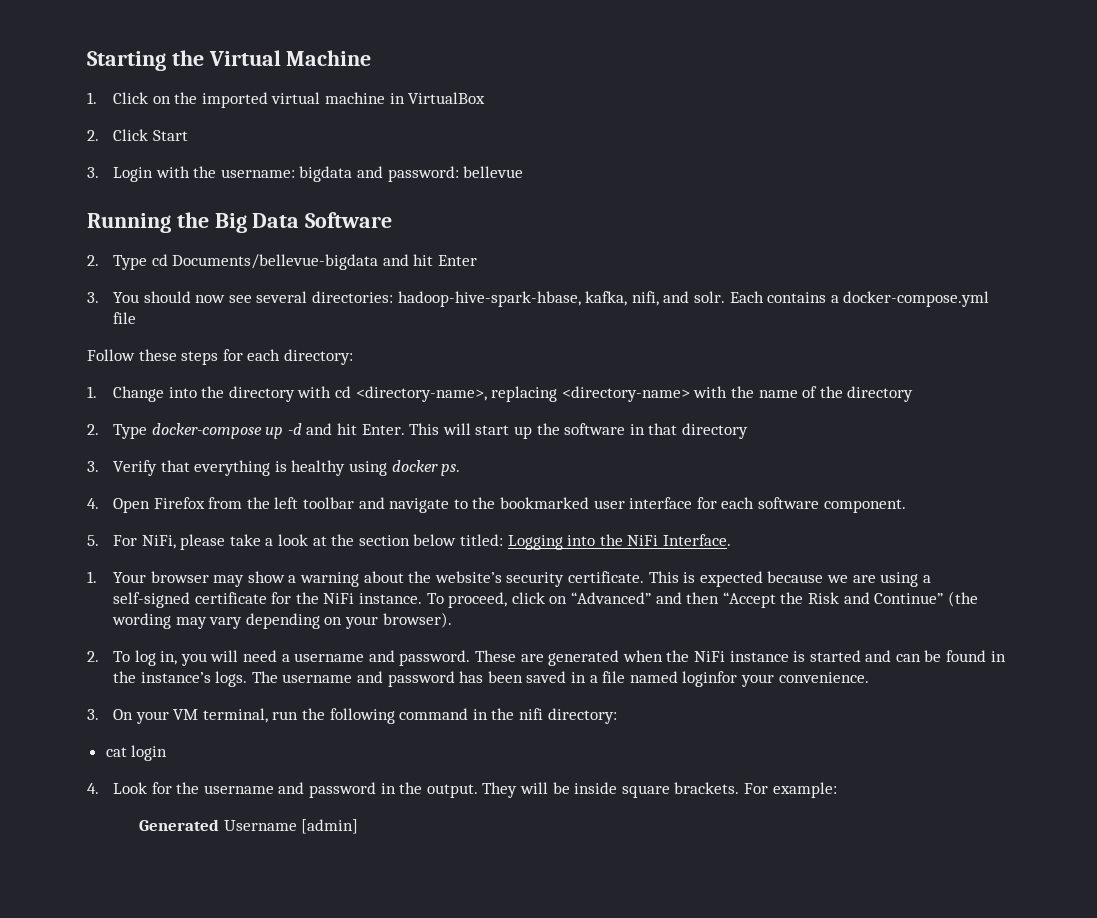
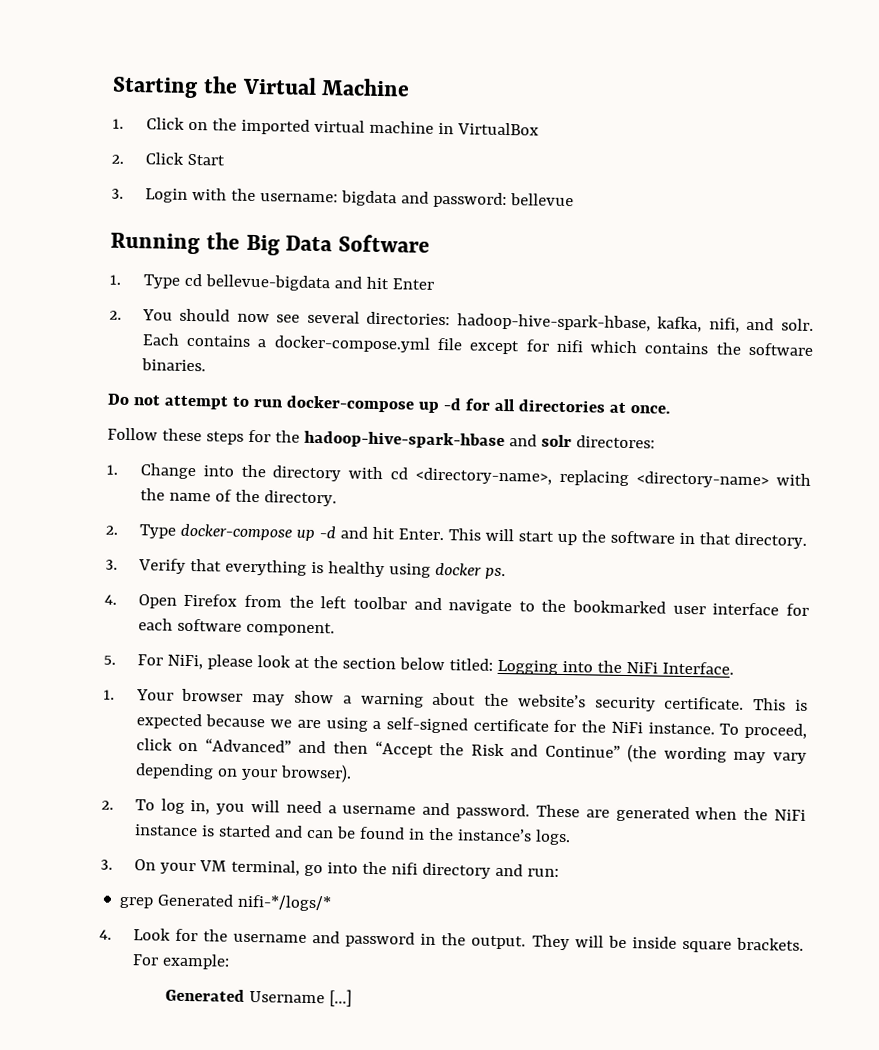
[87,255,99,266] 2. -> [109,274,121,285] 1.
[172,254,379,270] Documents/bellevue-bigdata -> [204,274,330,292] bellevue-bigdata
[87,292,99,303] 3. -> [109,310,122,320] 2.
(137, 318) none -> [469,339,813,356] [140,358,206,372] [107,393,670,414] except for nifi which contains the software binaries. // Do not attempt to run docker-compose up -d for all directories at once.
[247,349,353,365] each directory: -> [274,430,655,450] the hadoop-hive-spark-hbase and solr directores:
[847,386,914,402] directory -> [263,490,337,507] directory.
[681,423,748,439] directory -> [733,532,807,549] directory.
[229,534,274,546] take a -> (253, 662) none
[251,671,869,687] The username and password has been saved in a file named loginfor your convenience. -> (571, 837) none
[272,708,617,724] [105,745,168,761] run the following command in the nifi directory: // cat login -> [303,861,559,879] [119,893,333,912] go into the nifi directory and run: // grep Generated nifi-*/logs/*
[301,819,359,834] [admin] -> [329,989,353,1007] […]

